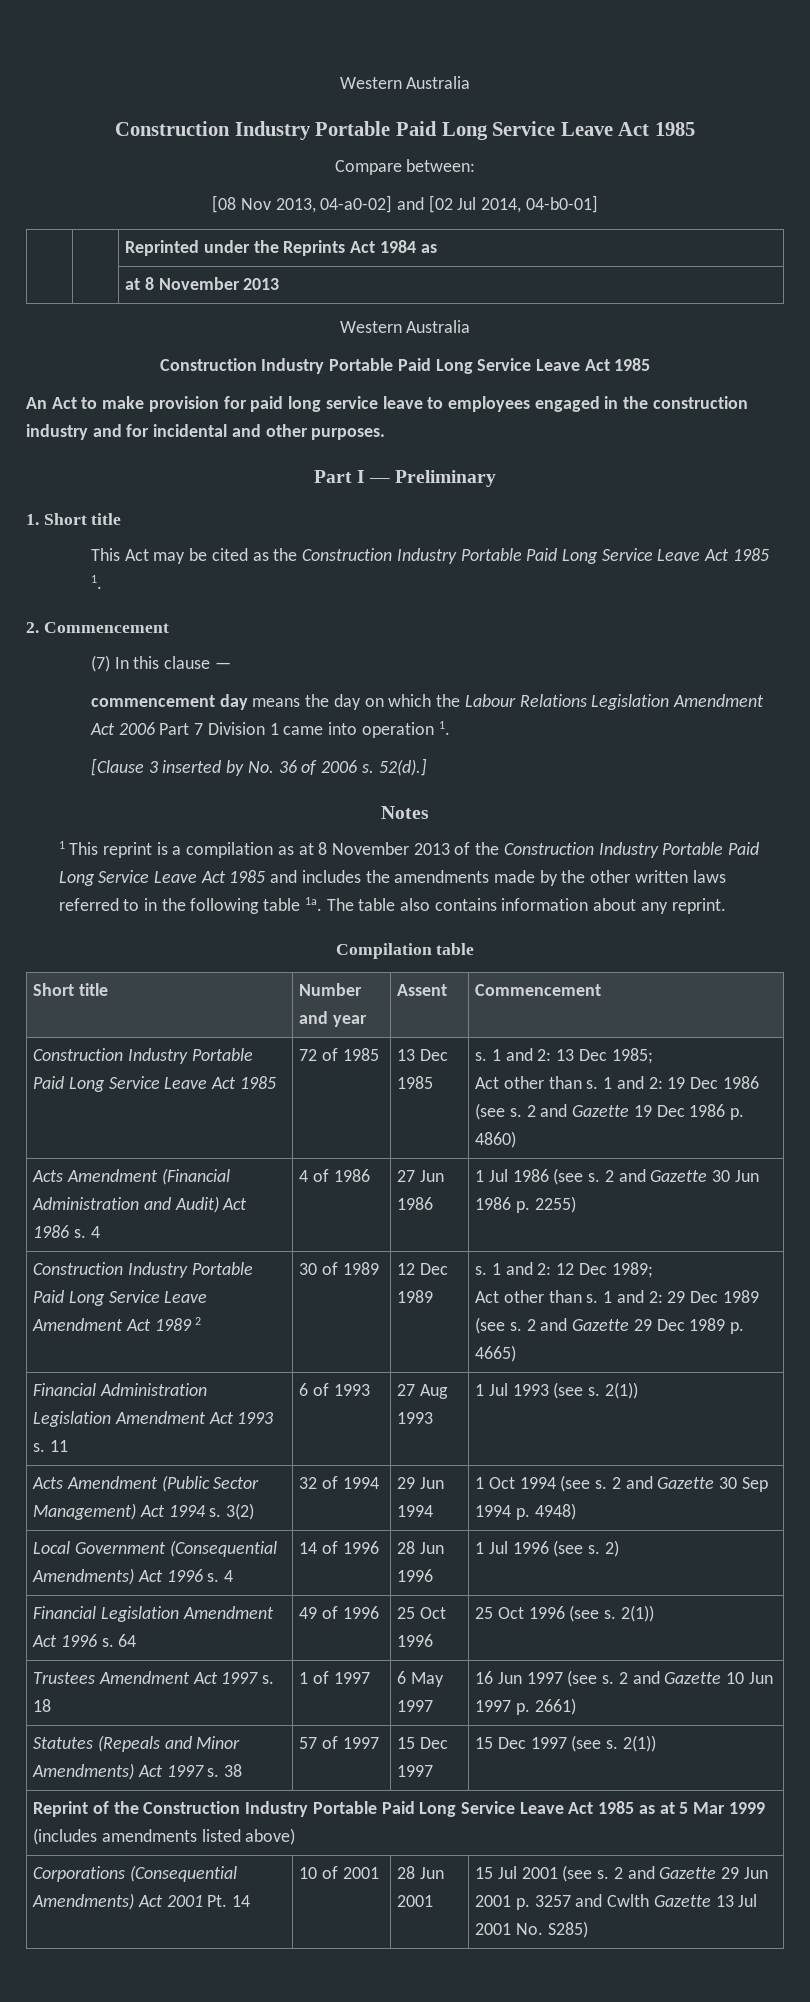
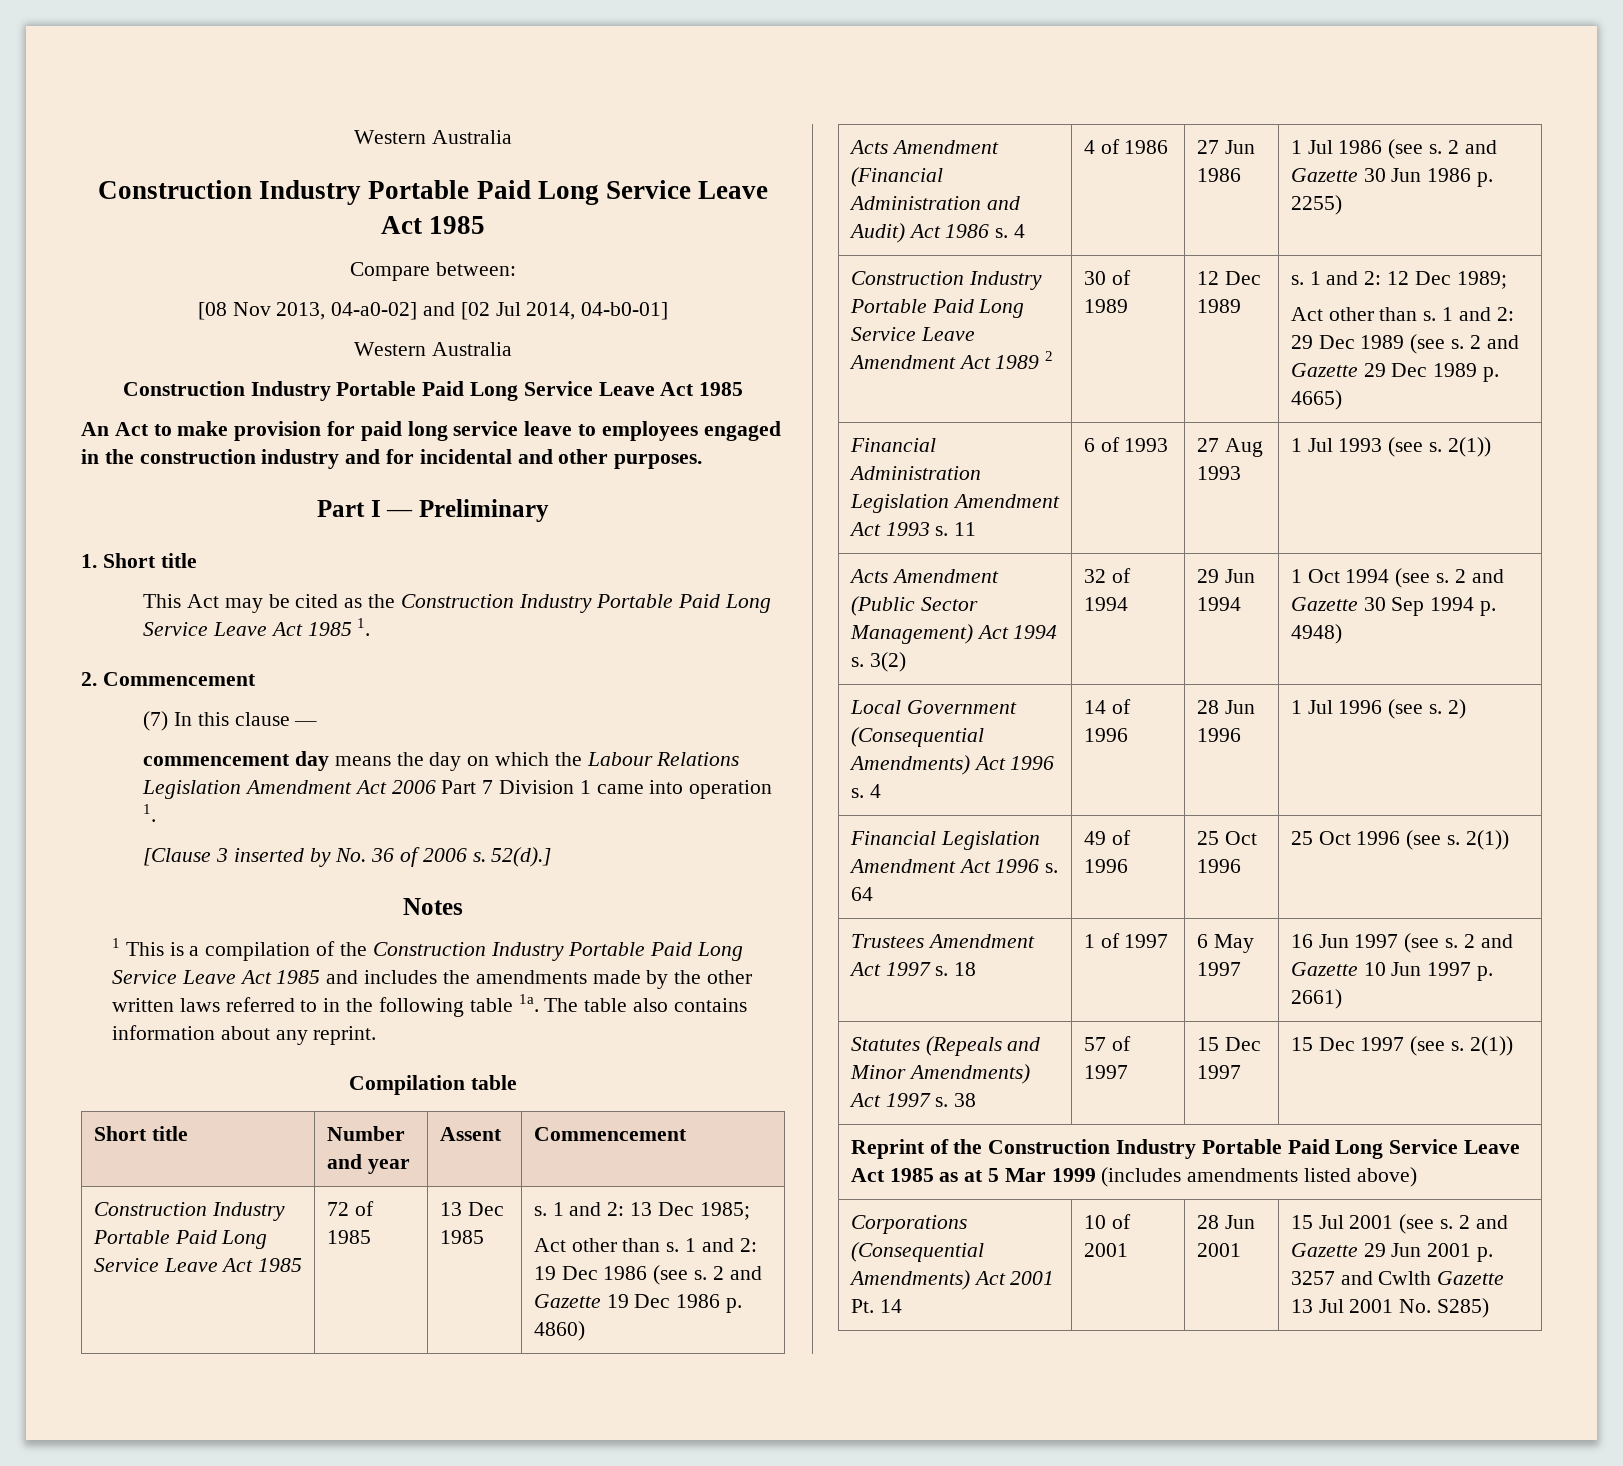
[125,240,437,256] [125,277,280,290] // | | Reprinted under the Reprints Act 1984 as // | | at 8 November 2013 -> (669, 311) none
[102,842,152,858] reprint -> (164, 949) none
[277,842,450,855] as at 8 November 2013 -> (311, 951) none

